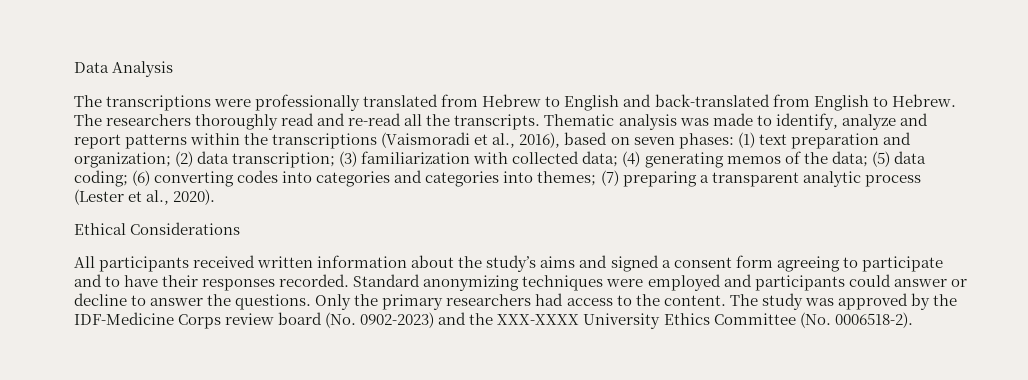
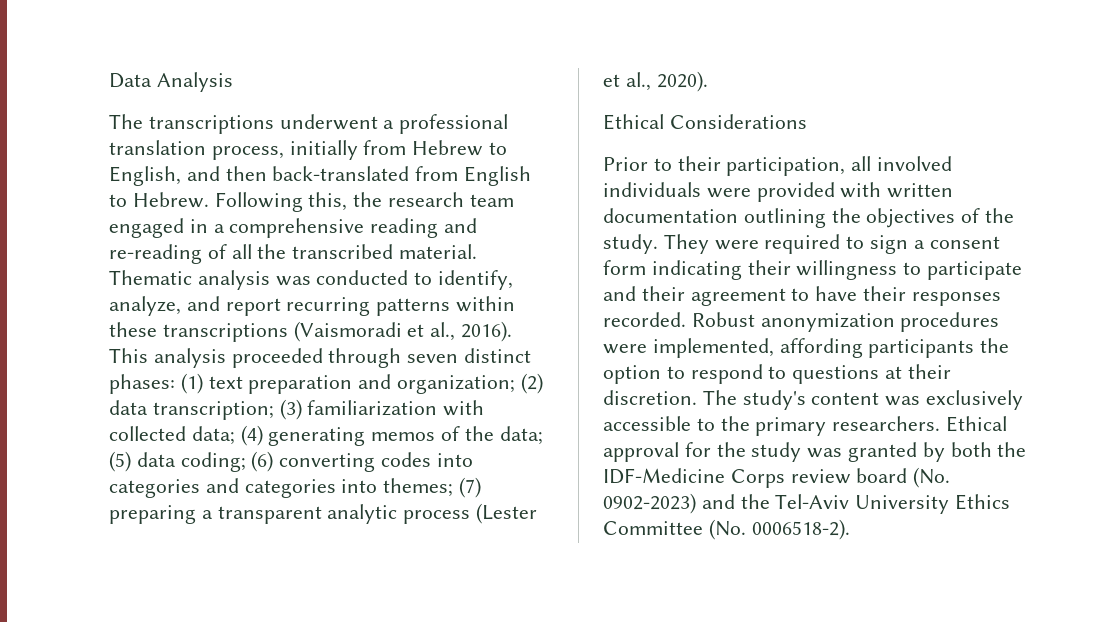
[214,94,652,111] were professionally translated from Hebrew to English and -> [279,114,509,134] [109,140,508,160] [109,166,267,186] underwent a professional translation process, initially from Hebrew to English, and then
[74,113,541,130] The researchers thoroughly read and re-read all the transcripts. -> [214,192,514,212] [109,218,478,238] [109,244,478,264] Following this, the research team engaged in a comprehensive reading and re-reading of all the transcribed material.
[712,113,753,126] made -> [316,270,409,285] conducted
[841,114,896,130] analyze -> [109,296,181,316] analyze,
(121, 141) none -> [286,297,371,316] recurring
[244,133,269,145] the -> [109,322,157,337] these
[519,132,675,148] 2016), based on seven -> [461,321,513,342] [109,348,532,368] 2016). This analysis proceeded through seven distinct
[74,255,840,272] All participants received written information about the study’s aims and signed a consent form agreeing -> [603,156,953,176] [603,182,954,202] [603,208,1015,228] [603,234,1000,254] [603,260,898,280] Prior to their participation, all involved individuals were provided with written documentation outlining the objectives of the study. They were required to sign a consent form indicating their willingness
(102, 280) none -> [641,286,786,306] their agreement
[353,274,967,291] [74,293,930,310] Standard anonymizing techniques were employed and participants could answer or decline to answer the questions. Only the primary researchers had access to the content. The study was approved by -> [691,312,1000,332] [603,338,1010,358] [603,364,951,384] [603,390,1024,410] [603,416,1008,436] [603,442,992,462] Robust anonymization procedures were implemented, affording participants the option to respond to questions at their discretion. The study's content was exclusively accessible to the primary researchers. Ethical approval for the study was granted by both
[497,314,580,325] XXX-XXXX -> [775,494,850,509] Tel-Aviv

